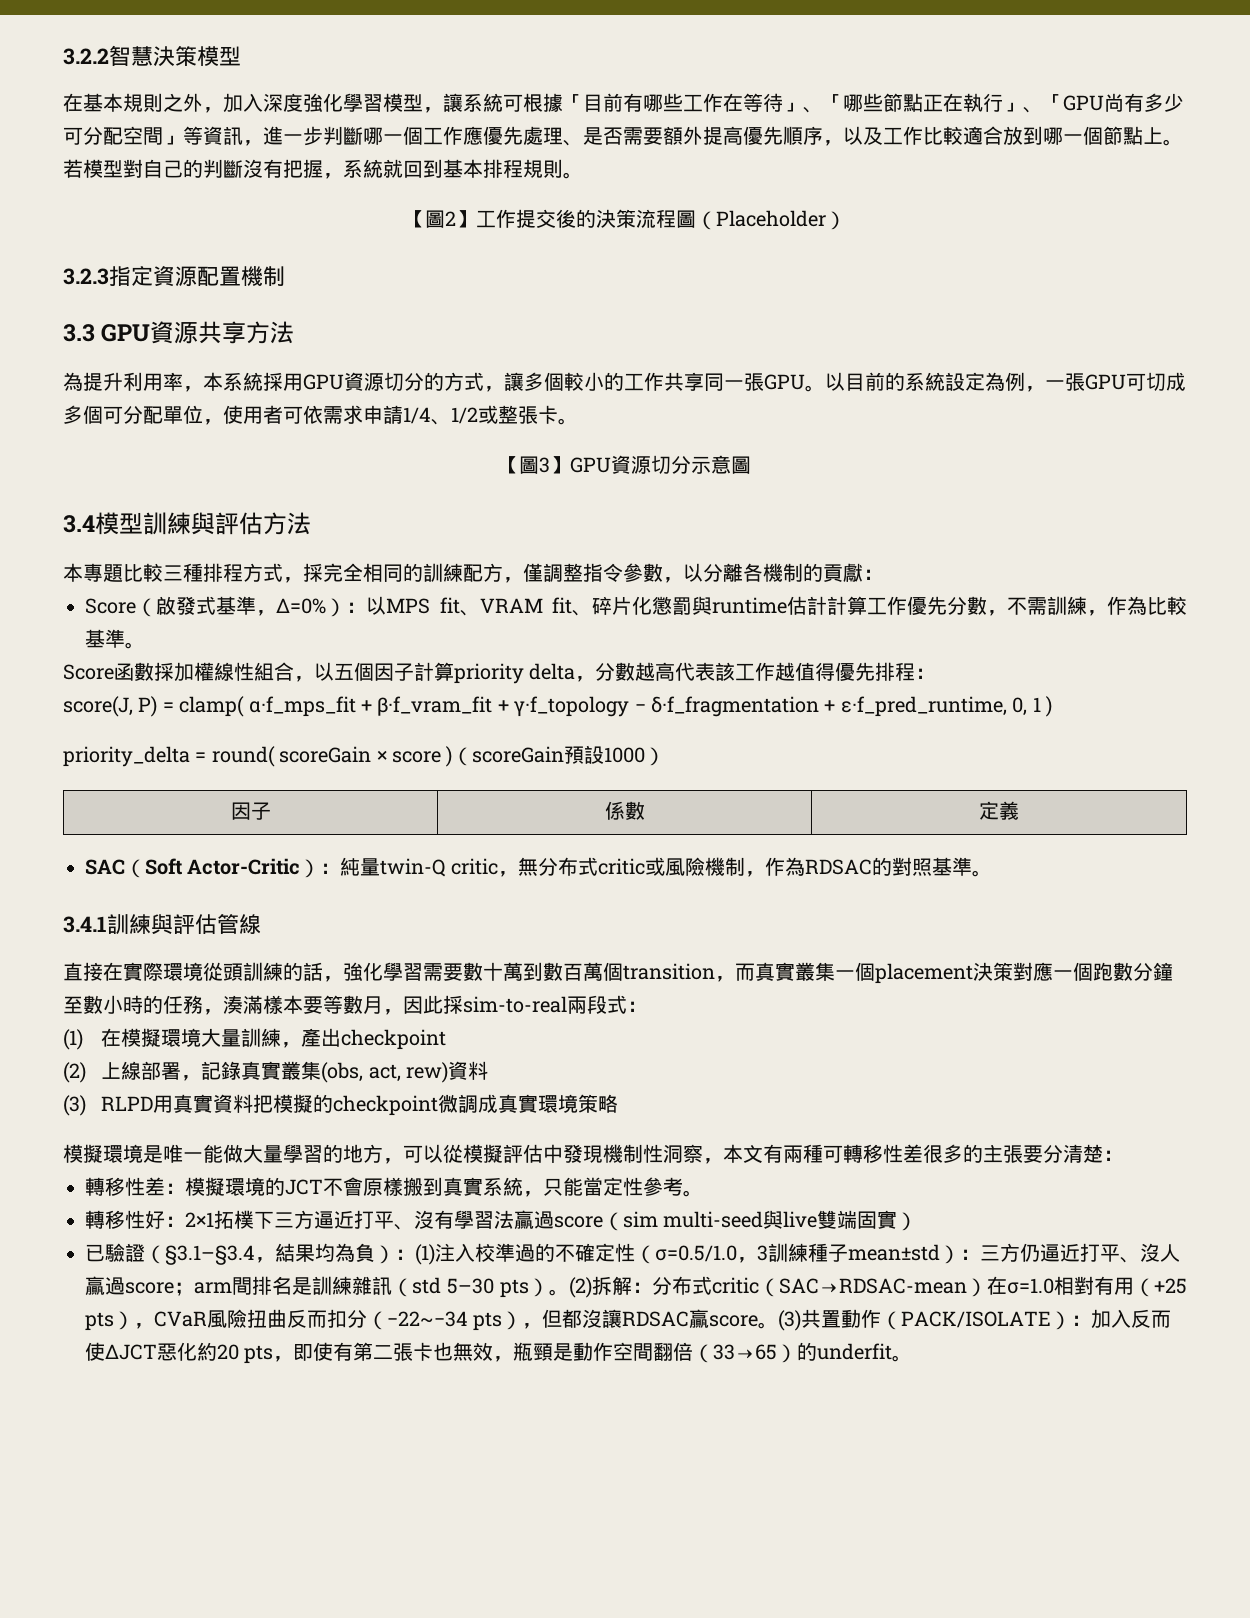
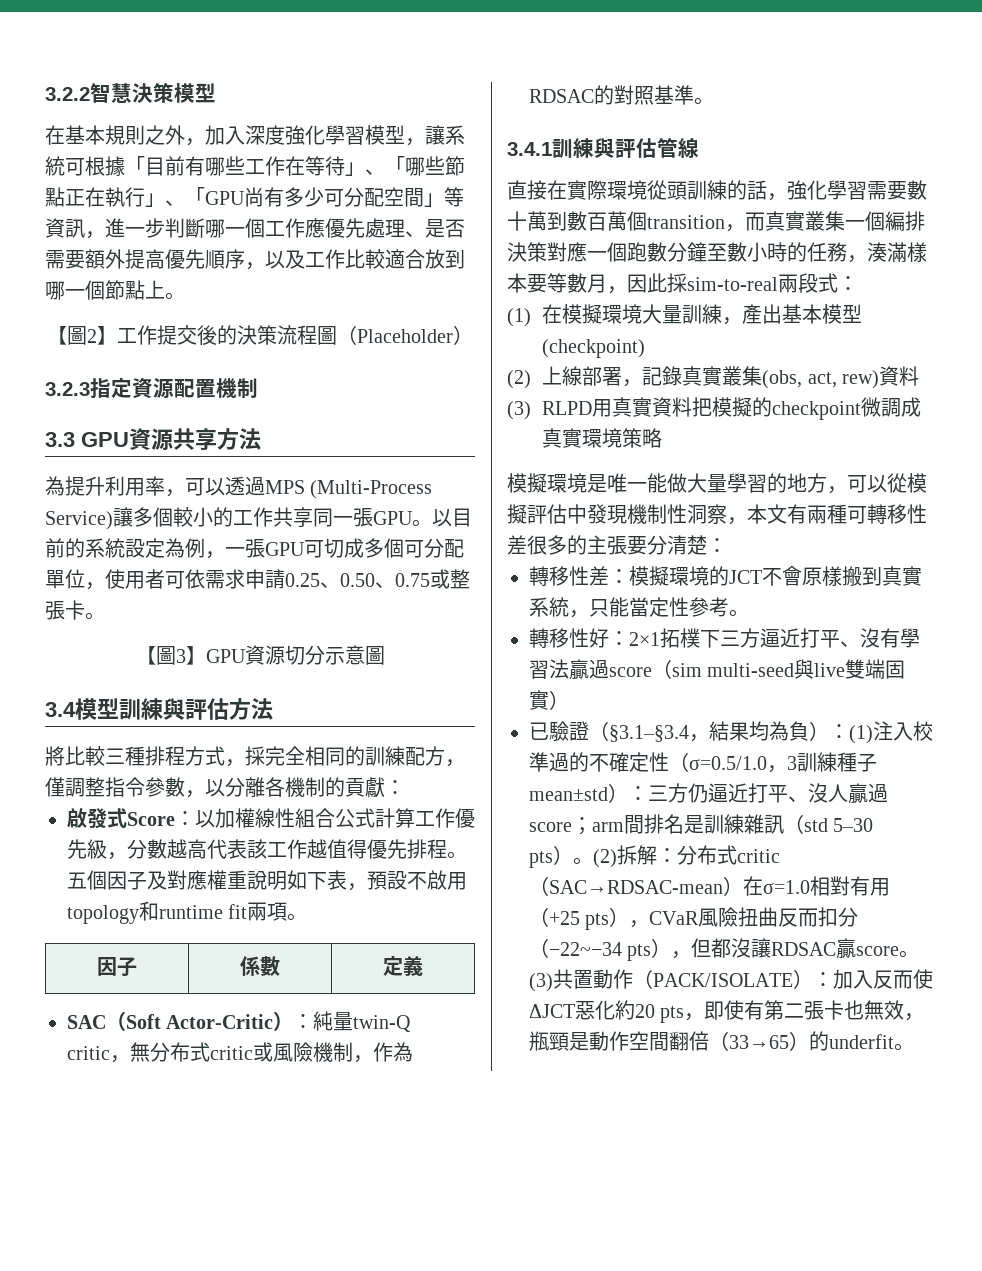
[63,159,583,179] 若模型對自己的判斷沒有把握，系統就回到基本排程規則。 -> (185, 296) none
[203,372,504,392] 本系統採用GPU資源切分的方式， -> [185,476,433,499] [45,511,113,530] 可以透過MPS (Multi-Process Service)
[403,407,478,425] 1/4、1/2 -> [285,573,430,588] 0.25、0.50、0.75
[63,563,123,582] 本專題 -> [45,746,65,766] 將
[85,596,1187,617] [85,629,145,649] [63,662,576,684] Score（啟發式基準，Δ=0%）：以MPS fit、VRAM fit、碎片化懲罰與runtime估計計算工作優先分數，不需訓練，作為比較基準。 // Score函數採加權線性組合，以五個因子計算priority delta -> [67,808,475,829] [67,839,107,859] 啟發式Score：以加權線性組合公式計算工作優先級
[915,668,936,679] [63,696,1052,717] [63,745,666,767] ： // score(J, P) = clamp( α·f_mps_fit + β·f_vram_fit + γ·f_topology − δ·f_fragmentation + ε·f_pred_runtime, 0, 1 ) // priority_delta = round( scoreGain × score )（scoreGain預設1000） -> [447,851,467,859] [67,870,467,891] [67,901,308,924] 。五個因子及對應權重說明如下表，預設不啟用topology和runtime fit兩項。
[875,963,973,984] placement -> [885,211,925,231] 編排
[341,1029,447,1050] checkpoint -> [782,304,863,324] [542,339,646,358] 基本模型(checkpoint)

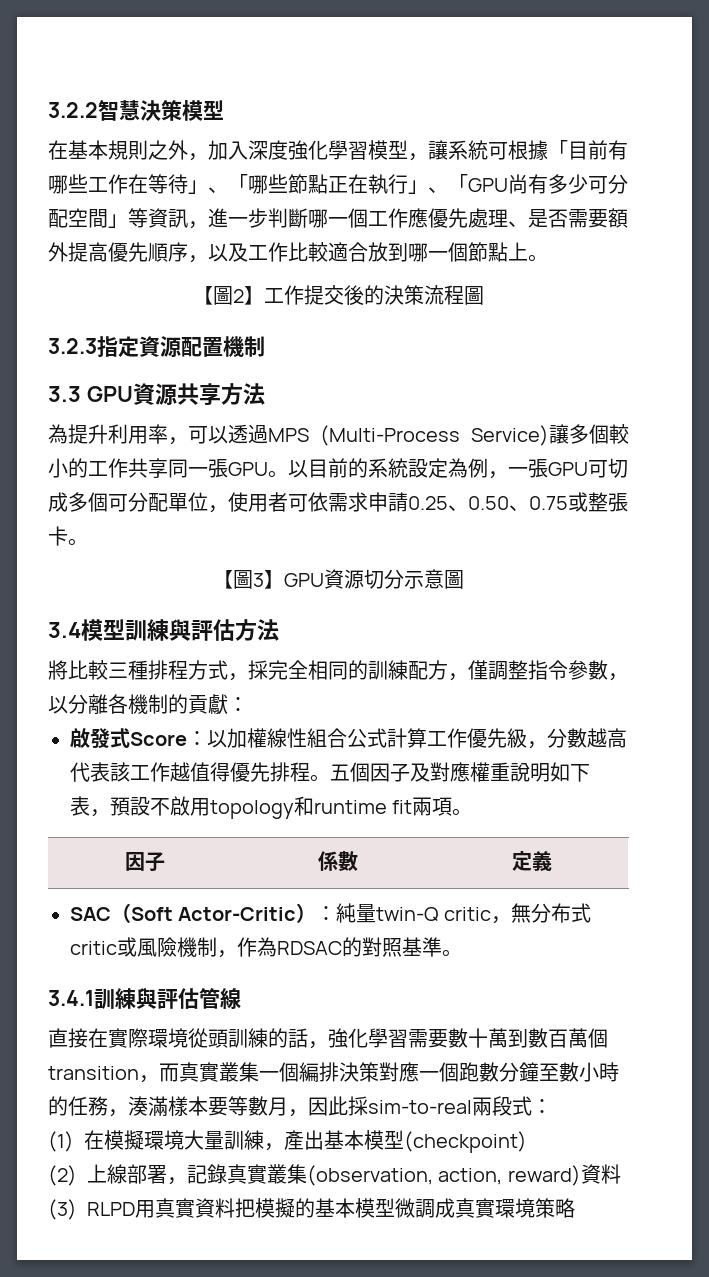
[337,325,473,345] （Placeholder） -> (484, 295) none
[762,370,880,389] (obs, act, rew) -> [307,1165,581,1186] (observation, action, reward)
[772,401,862,420] checkpoint -> [315,1198,395,1218] 基本模型
[507,473,927,494] [507,504,927,525] [507,535,727,555] [529,566,922,586] [529,597,749,618] [529,628,920,648] [529,659,906,680] [529,690,569,710] [529,721,933,744] [529,752,877,773] [529,783,888,804] [529,814,874,835] [529,845,780,868] [529,876,890,896] [529,907,859,930] [529,938,920,961] [529,969,933,992] [529,1000,925,1023] [529,1031,914,1051] // 模擬環境是唯一能做大量學習的地方，可以從模擬評估中發現機制性洞察，本文有兩種可轉移性差很多的主張要分清楚： // 轉移性差：模擬環境的JCT不會原樣搬到真實系統，只能當定性參考。 // 轉移性好：2×1拓樸下三方逼近打平、沒有學習法贏過score（sim multi-seed與live雙端固實） // 已驗證（§3.1–§3.4，結果均為負）：(1)注入校準過的不確定性（σ=0.5/1.0，3訓練種子mean±std）：三方仍逼近打平、沒人贏過score；arm間排名是訓練雜訊（std 5–30 pts）。(2)拆解：分布式critic（SAC→RDSAC-mean）在σ=1.0相對有用（+25 pts），CVaR風險扭曲反而扣分（−22~−34 pts），但都沒讓RDSAC贏score。(3)共置動作（PACK/ISOLATE）：加入反而使ΔJCT惡化約20 pts，即使有第二張卡也無效，瓶頸是動作空間翻倍（33→65）的underfit。 -> (575, 1208) none

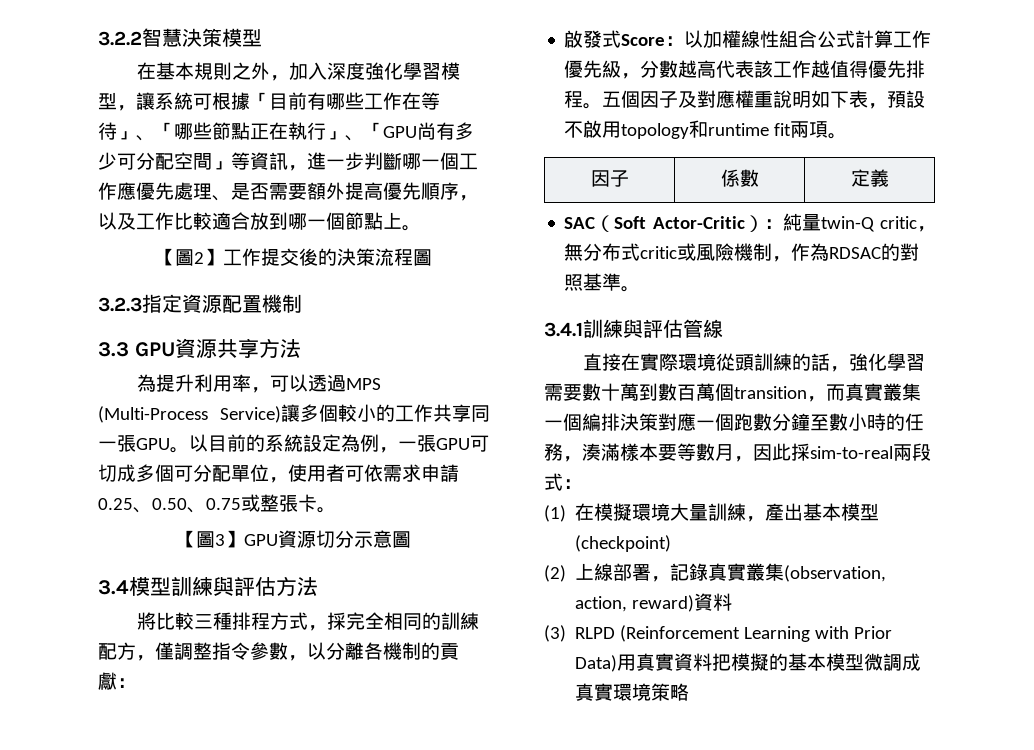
(135, 1209) none -> [620,625,893,642] [575,655,618,672] (Reinforcement Learning with Prior Data)

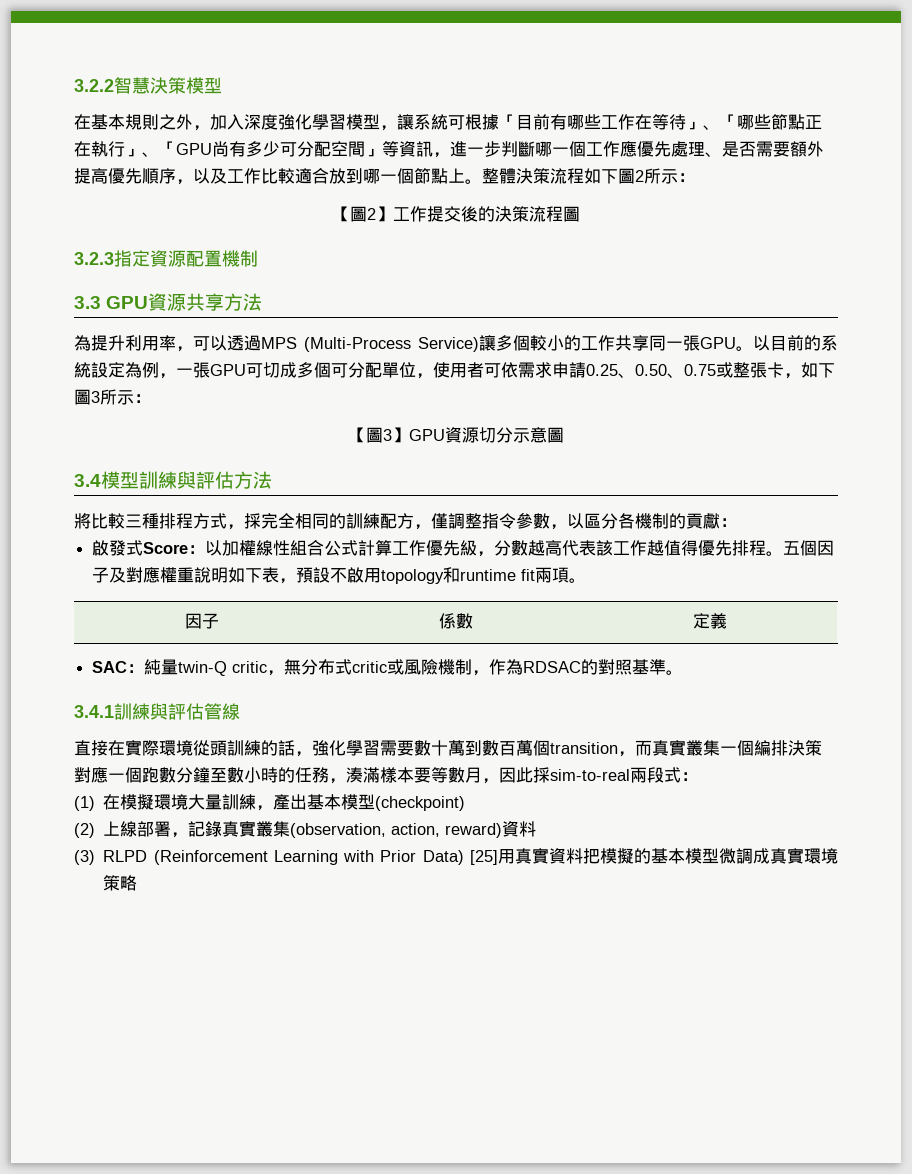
(421, 228) none -> [482,168,695,184] 整體決策流程如下圖2所示：
[317,507,336,513] 。 -> [784,362,835,379] [74,389,151,405] ，如下圖3所示：
[326,642,364,660] 分離 -> [584,513,618,529] 區分
[595,215,764,232] （Soft Actor-Critic） -> (128, 667) none
(618, 663) none -> [470,850,499,865] [25]

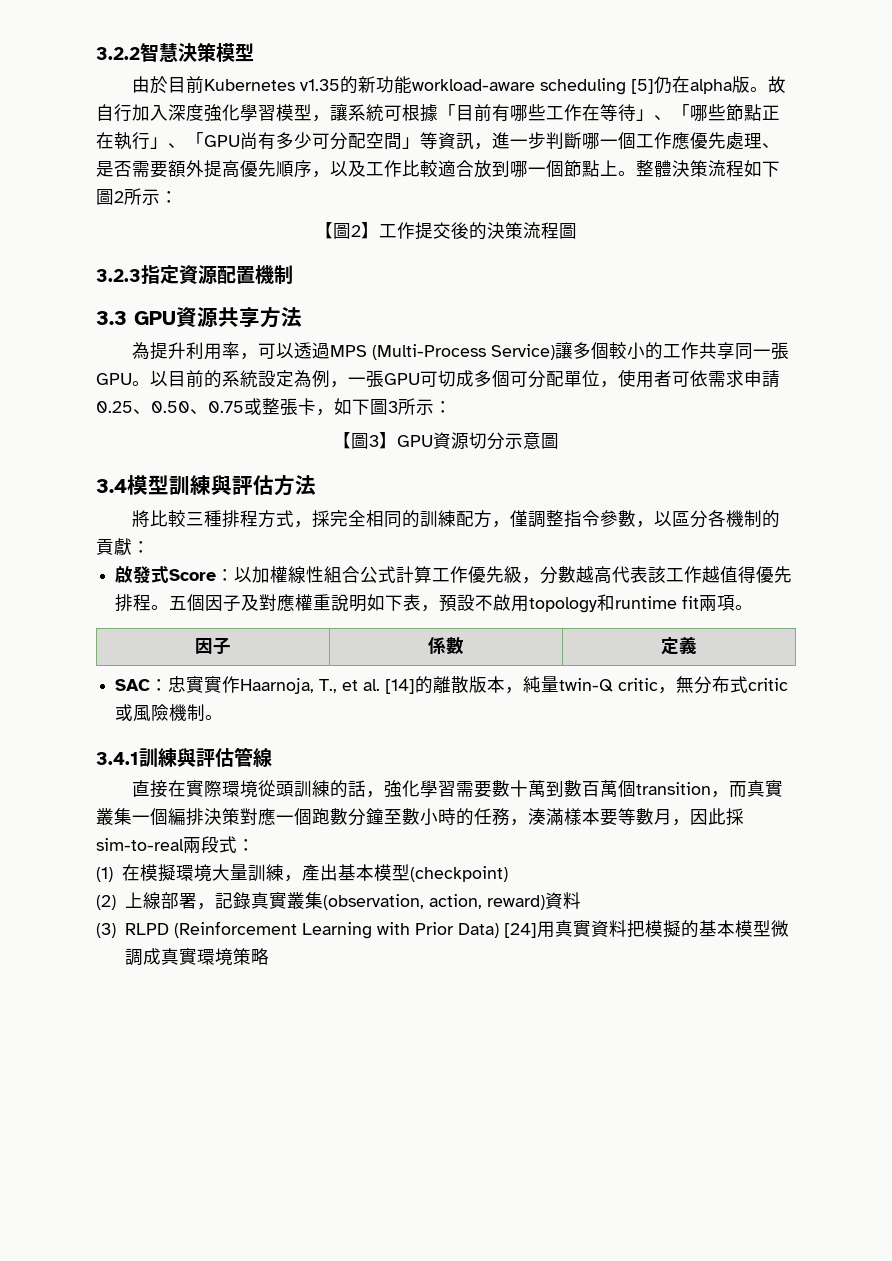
[74,114,210,131] 在基本規則之外， -> [131,76,786,95] [96,104,132,122] 由於目前Kubernetes v1.35的新功能workload-aware scheduling [5]仍在alpha版。故自行
(145, 668) none -> [168,676,524,694] 忠實實作Haarnoja, T., et al. [14]的離散版本，
[472,659,667,676] ，作為RDSAC的對照基準 -> (206, 712) none
[470,850,499,865] [25] -> [503,923,537,938] [24]

